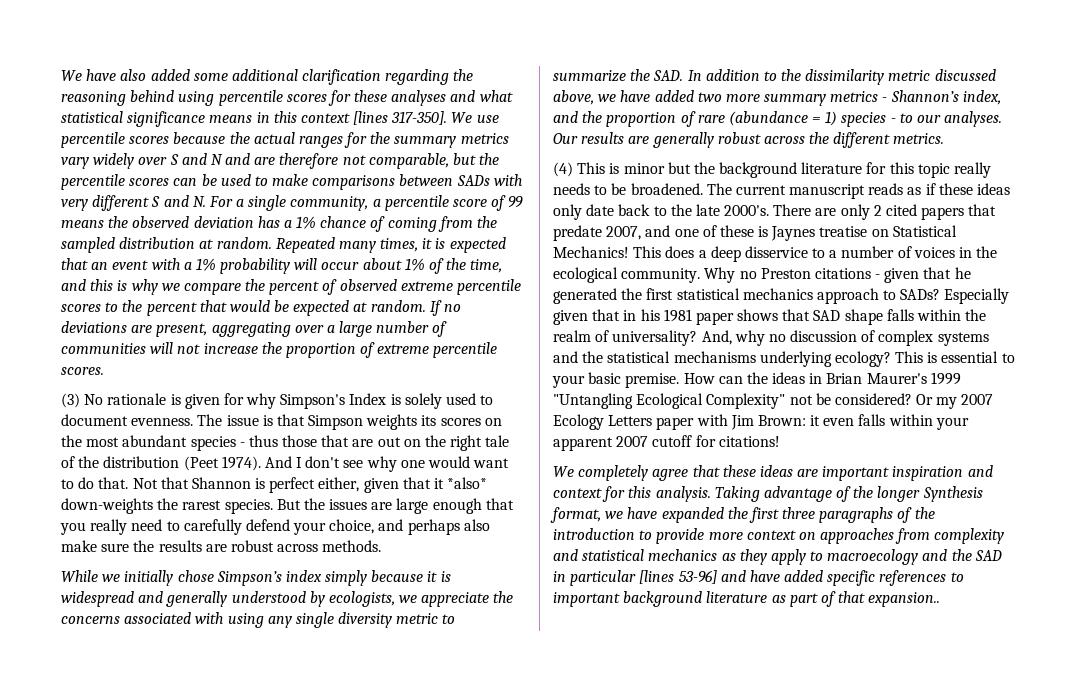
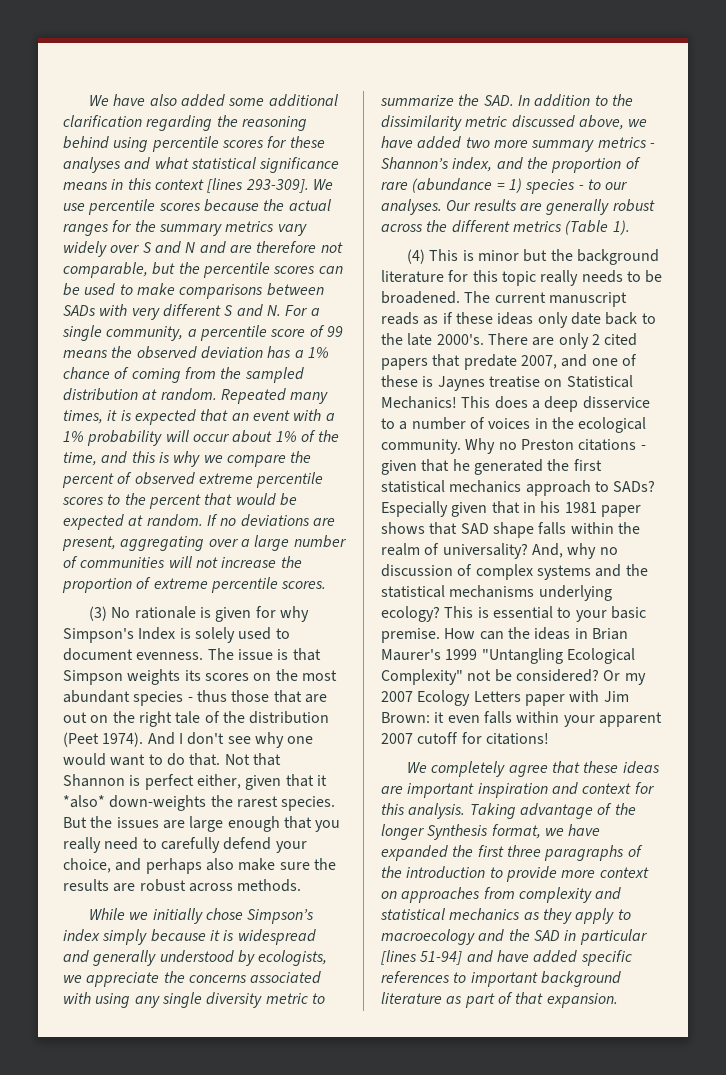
[391,111,448,125] 317-350]. -> [245,179,309,193] 293-309].
[893,133,945,144] metrics. -> [512,220,630,235] metrics (Table 1).
[678,570,717,584] 53-96] -> [420,951,463,965] 51-94]
[868,592,941,607] expansion.. -> [546,993,618,1008] expansion.

